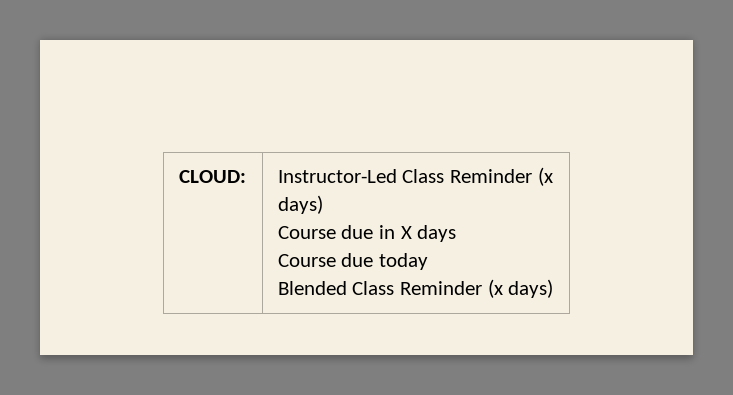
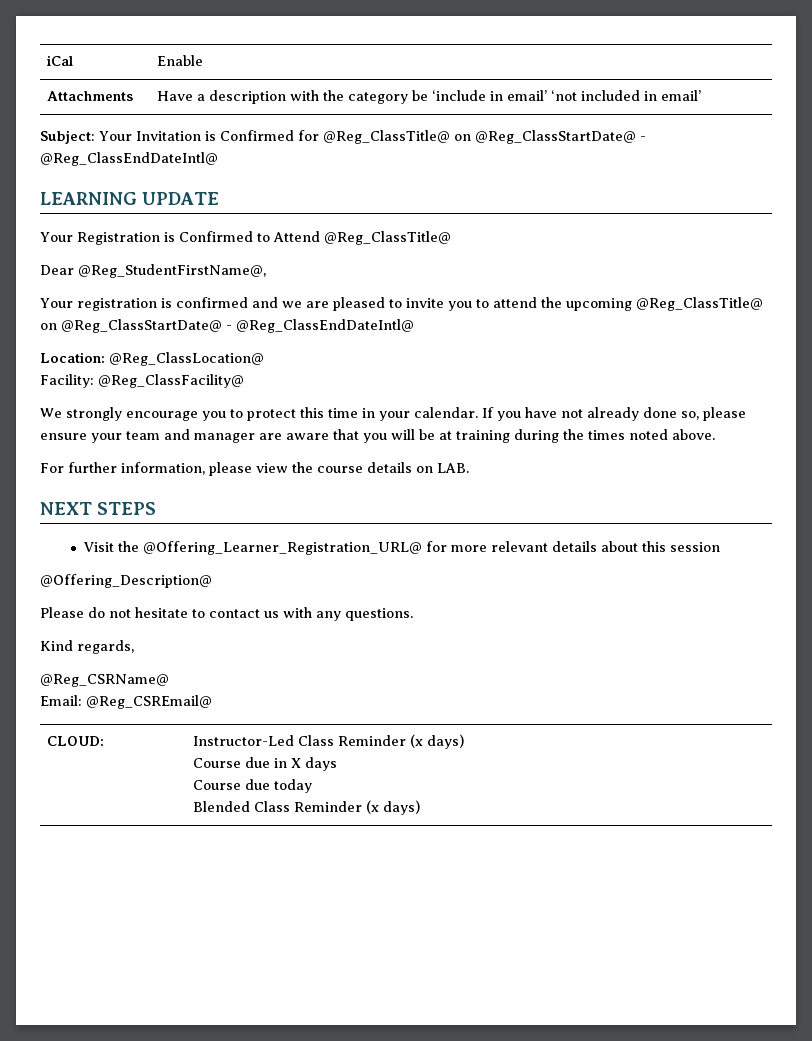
(178, 176) none -> [47,55,74,66] [157,55,204,66] [47,91,134,101] [157,90,702,104] [40,130,646,144] [40,152,218,166] [40,192,219,205] [40,231,451,245] [40,264,266,278] [40,297,763,311] [40,319,414,333] [40,352,264,366] [40,374,244,388] [40,407,746,421] [40,429,715,443] [40,462,469,476] [40,502,156,515] [82,541,720,555] [40,574,212,588] [40,607,413,621] [40,640,134,654] [40,674,169,687] [40,695,212,709] iCal | Enable // Attachments | Have a description with the category be ‘include in email’ ‘not included in email’ // Subject: Your Invitation is Confirmed for @Reg_ClassTitle@ on @Reg_ClassStartDate@ - @Reg_ClassEndDateIntl@ // LEARNING UPDATE // Your Registration is Confirmed to Attend @Reg_ClassTitle@ // Dear @Reg_StudentFirstName@, // Your registration is confirmed and we are pleased to invite you to attend the upcoming @Reg_ClassTitle@ on @Reg_ClassStartDate@ - @Reg_ClassEndDateIntl@ // Location: @Reg_ClassLocation@ // Facility: @Reg_ClassFacility@ // We strongly encourage you to protect this time in your calendar. If you have not already done so, please ensure your team and manager are aware that you will be at training during the times noted above. // For further information, please view the course details on LAB. // NEXT STEPS // Visit the @Offering_Learner_Registration_URL@ for more relevant details about this session // @Offering_Description@ // Please do not hesitate to contact us with any questions. // Kind regards, // @Reg_CSRName@ // Email: @Reg_CSREmail@ //

